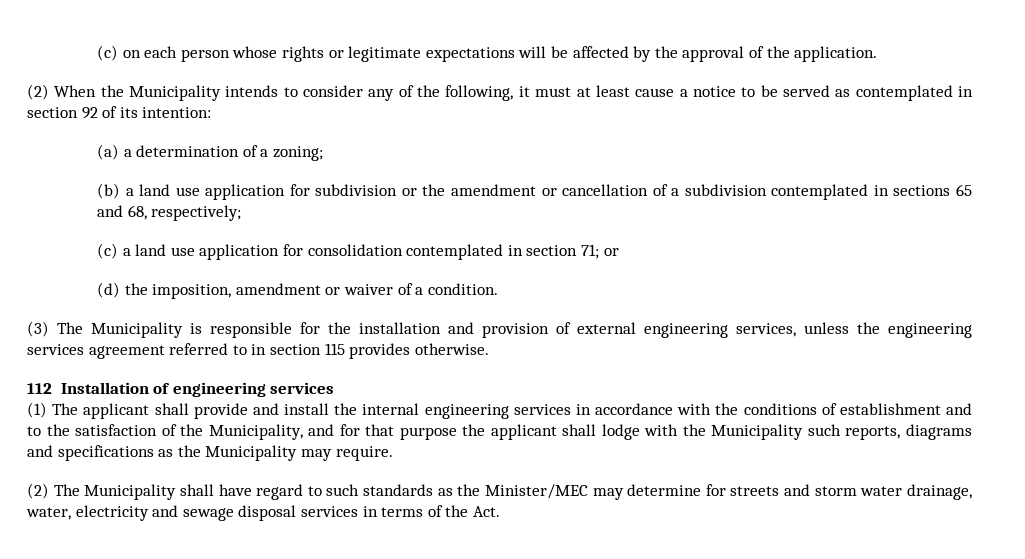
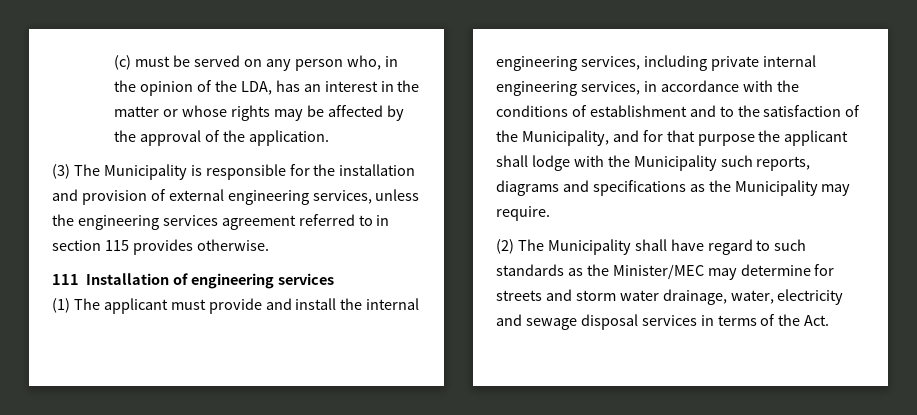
[97,45,547,62] (c) on each person whose rights or legitimate expectations will -> [114,55,398,71] [114,80,420,96] [114,105,303,121] (c) must be served on any person who, in the opinion of the LDA, has an interest in the matter or whose rights may
[27,84,973,101] [27,106,212,119] [97,144,324,161] [97,183,972,200] [97,205,242,221] [97,243,619,260] [97,282,498,299] // (2) When the Municipality intends to consider any of the following, it must at least cause a notice to be served as contemplated in section 92 of its intention: // (a) a determination of a zoning; // (b) a land use application for subdivision or the amendment or cancellation of a subdivision contemplated in sections 65 and 68, respectively; // (c) a land use application for consolidation contemplated in section 71; or // (d) the imposition, amendment or waiver of a condition. -> (329, 138) none
[27,383,52,394] 112 -> [52,274,79,285] 111
[154,403,189,415] shall -> [170,299,206,310] must
[513,404,571,415] services -> [580,55,816,71] [496,81,640,96] services, including private internal engineering services,

